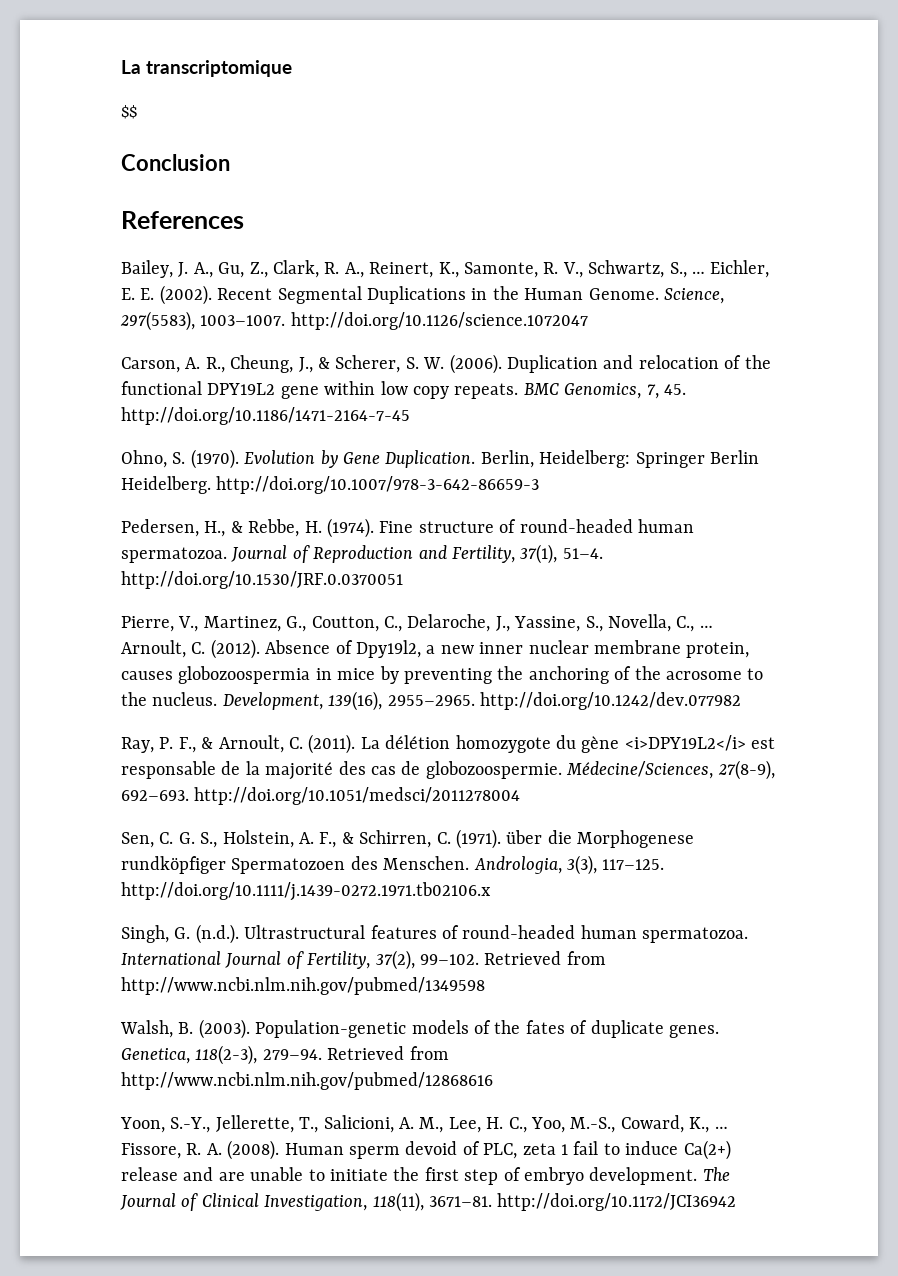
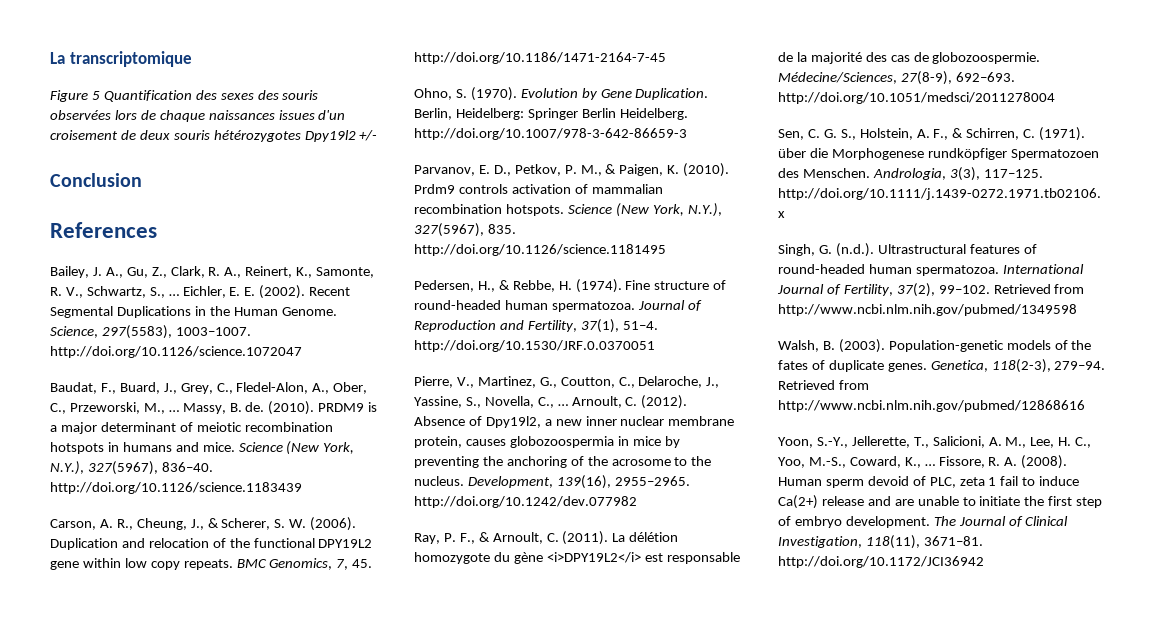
[121,105,137,119] $$ -> [50,90,319,102] [50,110,346,122] [50,130,378,142] Figure 5 Quantification des sexes des souris observées lors de chaque naissances issues d'un croisement de deux souris hétérozygotes Dpy19l2 +/-
(588, 321) none -> [50,382,368,394] [50,401,378,415] [50,422,333,434] [50,441,355,455] [50,461,213,475] [50,482,302,494] // Baudat, F., Buard, J., Grey, C., Fledel-Alon, A., Ober, C., Przeworski, M., … Massy, B. de. (2010). PRDM9 is a major determinant of meiotic recombination hotspots in humans and mice. Science (New York, N.Y.), 327(5967), 836–40. http://doi.org/10.1126/science.1183439
(540, 485) none -> [414,163,730,177] [414,184,663,194] [414,203,722,217] [414,223,516,237] [414,244,666,256] // Parvanov, E. D., Petkov, P. M., & Paigen, K. (2010). Prdm9 controls activation of mammalian recombination hotspots. Science (New York, N.Y.), 327(5967), 835. http://doi.org/10.1126/science.1181495

